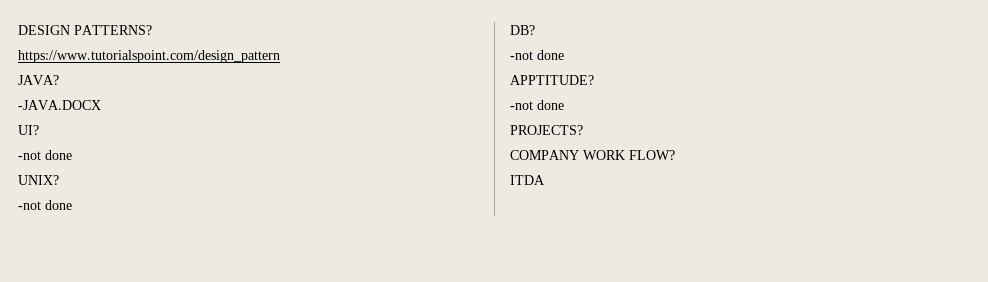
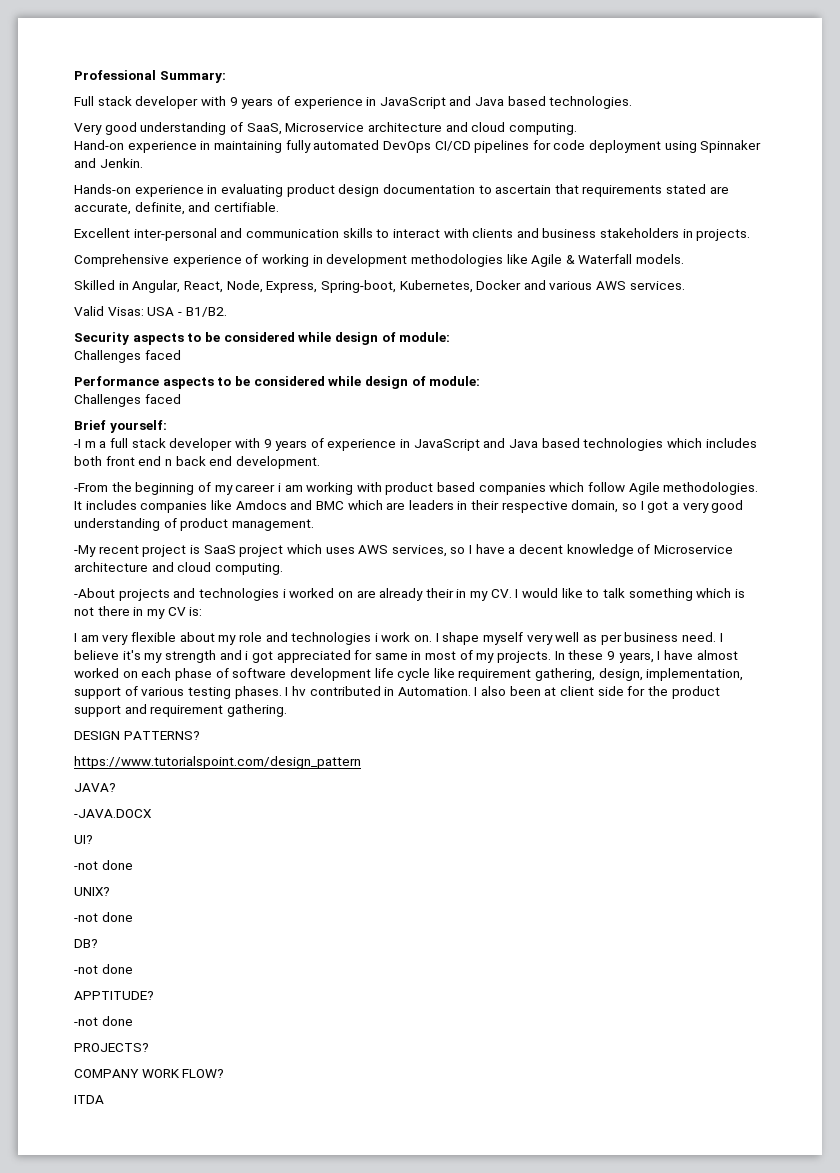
(18, 30) none -> [74,70,226,83] [74,96,633,109] [74,122,577,135] [74,140,762,153] [74,158,143,168] [74,184,729,197] [74,202,279,215] [74,228,751,241] [74,254,685,267] [74,280,685,293] [74,306,227,317] [74,332,451,345] [74,350,181,363] [74,376,481,389] [74,394,181,407] [74,420,167,433] [74,438,757,451] [74,456,320,469] [74,482,759,495] [74,500,744,513] [74,518,314,531] [74,544,733,557] [74,562,283,575] [74,588,745,601] [74,606,203,619] [74,632,723,645] [74,650,738,663] [74,668,744,681] [74,686,720,699] [74,704,287,717] Professional Summary: // Full stack developer with 9 years of experience in JavaScript and Java based technologies. // Very good understanding of SaaS, Microservice architecture and cloud computing. // Hand-on experience in maintaining fully automated DevOps CI/CD pipelines for code deployment using Spinnaker and Jenkin. // Hands-on experience in evaluating product design documentation to ascertain that requirements stated are accurate, definite, and certifiable. // Excellent inter-personal and communication skills to interact with clients and business stakeholders in projects. // Comprehensive experience of working in development methodologies like Agile & Waterfall models. // Skilled in Angular, React, Node, Express, Spring-boot, Kubernetes, Docker and various AWS services. // Valid Visas: USA - B1/B2. // Security aspects to be considered while design of module: // Challenges faced // Performance aspects to be considered while design of module: // Challenges faced // Brief yourself: // -I m a full stack developer with 9 years of experience in JavaScript and Java based technologies which includes both front end n back end development. // -From the beginning of my career i am working with product based companies which follow Agile methodologies. It includes companies like Amdocs and BMC which are leaders in their respective domain, so I got a very good understanding of product management. // -My recent project is SaaS project which uses AWS services, so I have a decent knowledge of Microservice architecture and cloud computing. // -About projects and technologies i worked on are already their in my CV. I would like to talk something which is not there in my CV is: // I am very flexible about my role and technologies i work on. I shape myself very well as per business need. I believe it's my strength and i got appreciated for same in most of my projects. In these 9 years, I have almost worked on each phase of software development life cycle like requirement gathering, design, implementation, support of various testing phases. I hv contributed in Automation. I also been at client side for the product support and requirement gathering. //

